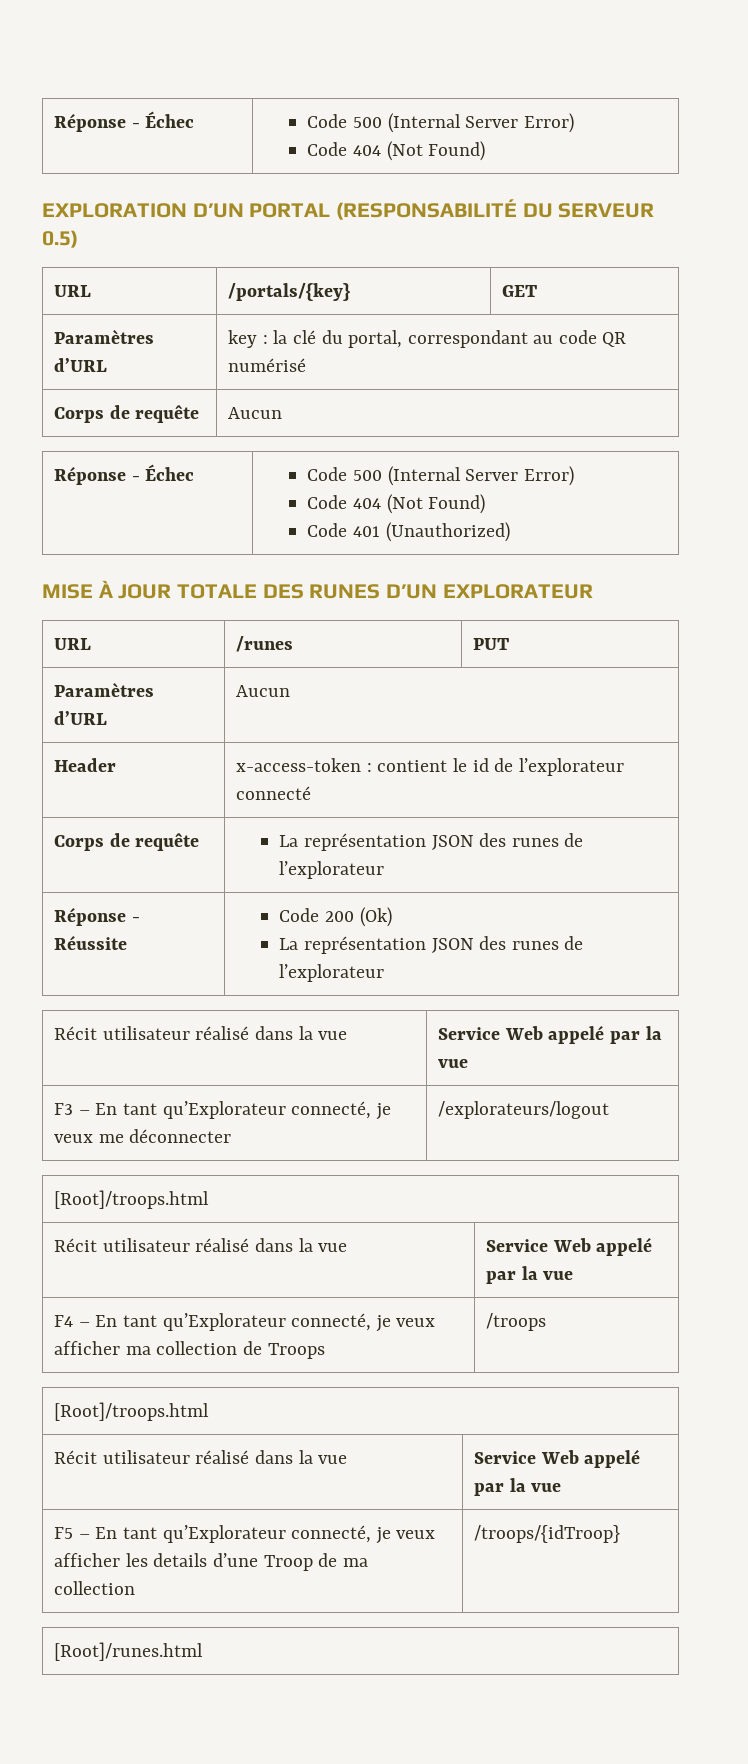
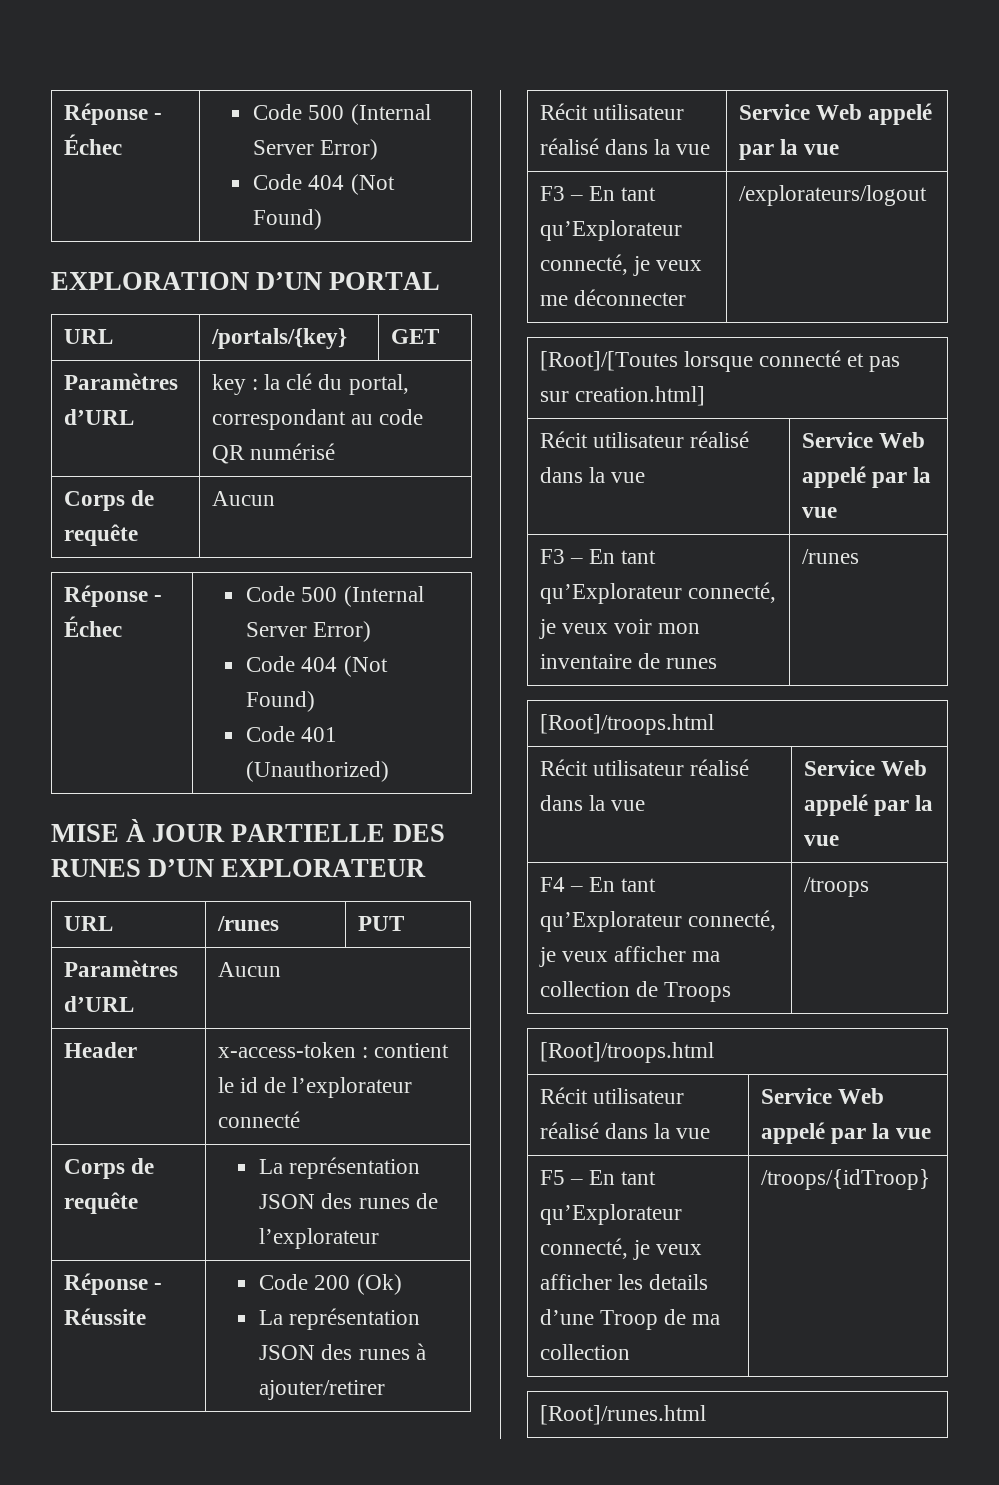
[336,199,655,220] [42,230,78,248] (RESPONSABILITÉ DU SERVEUR 0.5) -> (441, 281) none
[177,584,258,599] TOTALE -> [231,824,386,842] PARTIELLE
[564,936,584,950] [279,964,385,982] de l’explorateur -> [415,1343,426,1360] [259,1380,386,1400] à ajouter/retirer
(610, 1110) none -> [539,350,901,372] [539,386,705,406] [539,431,749,448] [539,467,645,483] [801,432,925,448] [801,466,931,488] [801,507,837,518] [539,549,657,564] [539,582,776,604] [538,619,701,639] [539,653,717,669] [801,549,859,564] // [Root]/[Toutes lorsque connecté et pas sur creation.html] // Récit utilisateur réalisé dans la vue | Service Web appelé par la vue // F3 – En tant qu’Explorateur connecté, je veux voir mon inventaire de runes | /runes

